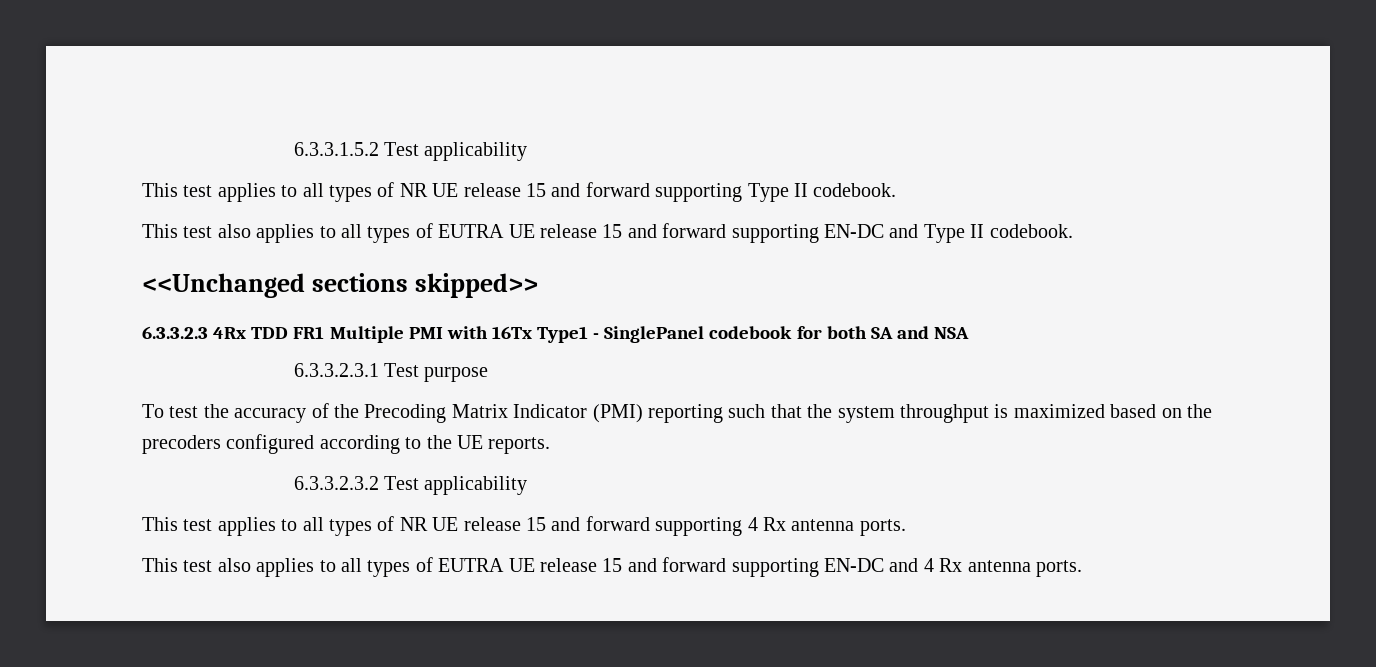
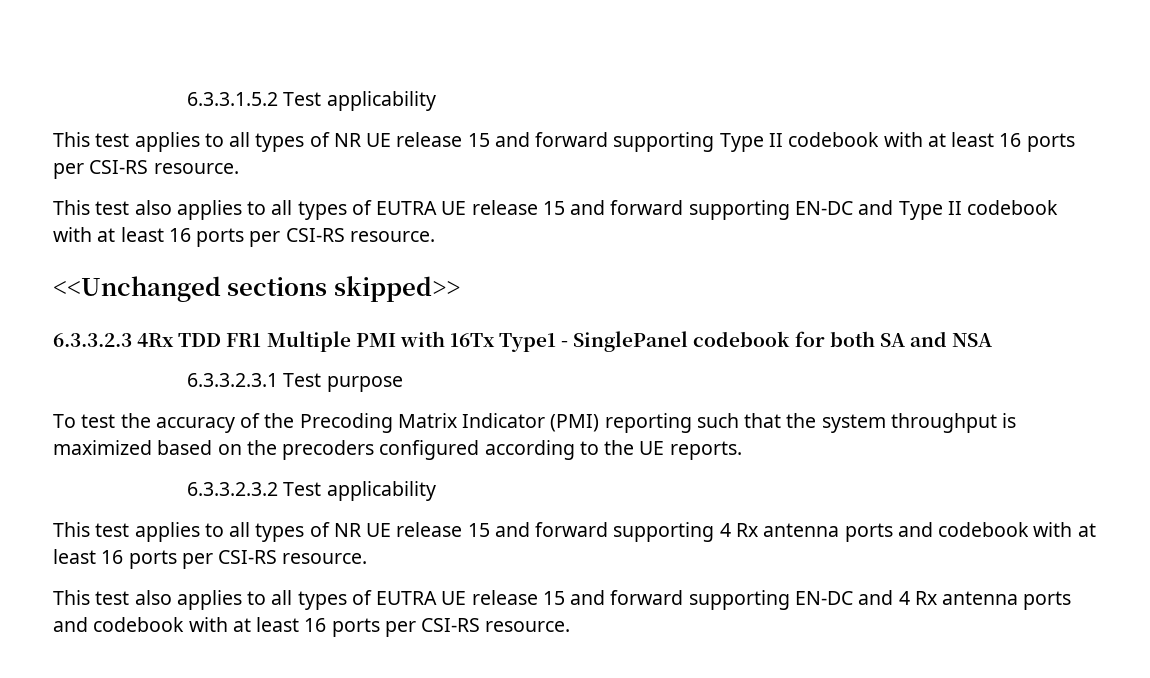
[813,183,897,197] codebook. -> [788,132,1075,152] [53,160,239,179] codebook with at least 16 ports per CSI-RS resource.
[989,224,1073,238] codebook. -> [967,200,1059,215] [53,227,435,247] codebook with at least 16 ports per CSI-RS resource.
[859,519,906,536] ports. -> [844,522,1096,542] [53,549,368,569] ports and codebook with at least 16 ports per CSI-RS resource.
[1035,560,1082,577] ports. -> [1023,591,1072,610] [53,617,571,637] ports and codebook with at least 16 ports per CSI-RS resource.

